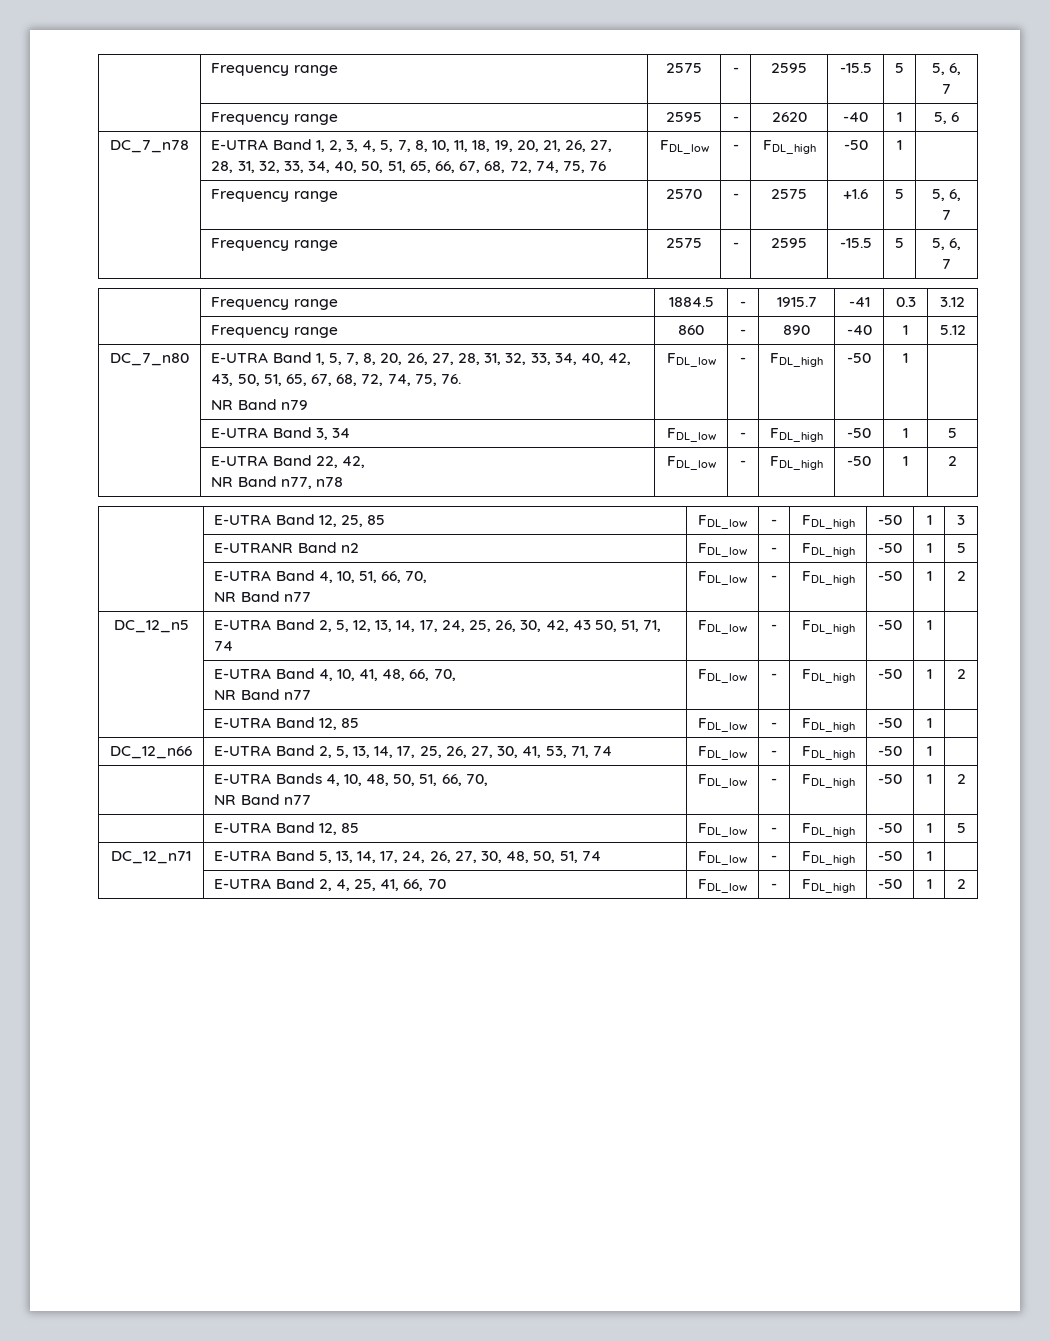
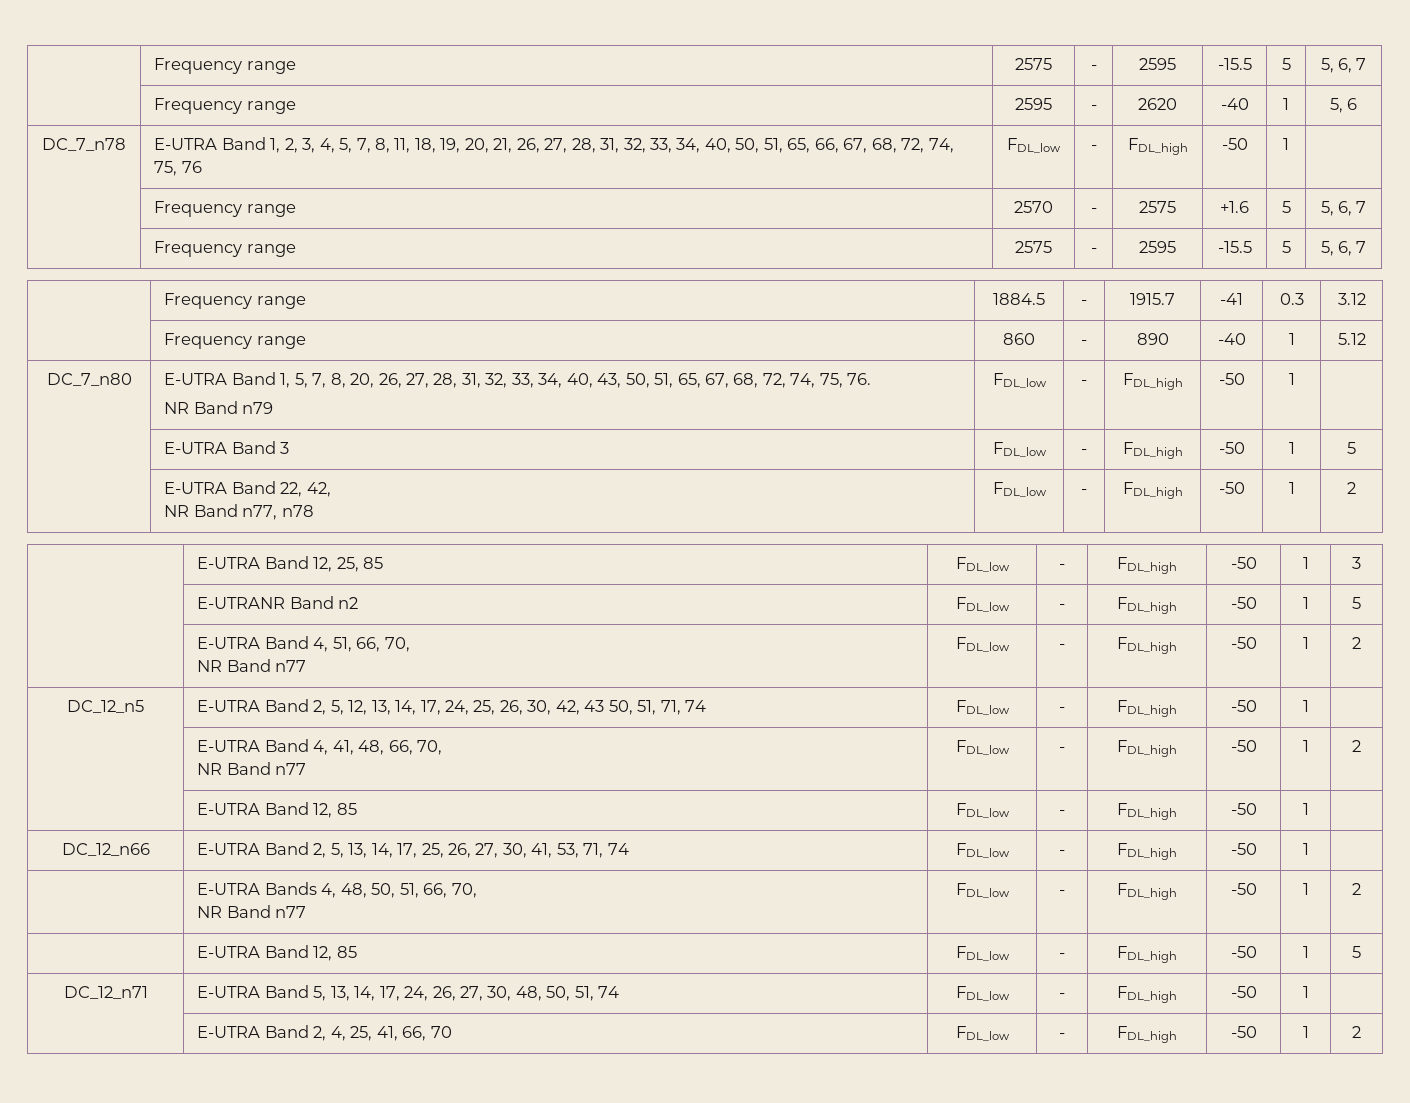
[432,140,451,152] 10, -> (390, 145) none
[608,353,632,365] 42, -> (593, 380) none
[315,428,350,440] 3, 34 -> [280,442,290,454] 3
[336,571,355,583] 10, -> (329, 644) none
[336,669,355,681] 10, -> (329, 747) none
[343,774,362,786] 10, -> (337, 890) none

